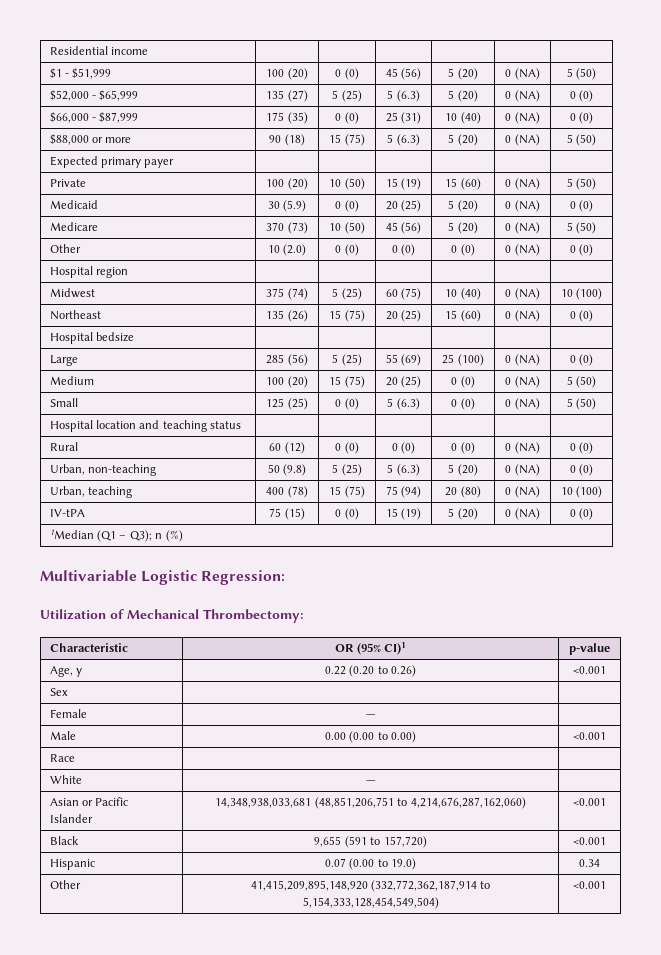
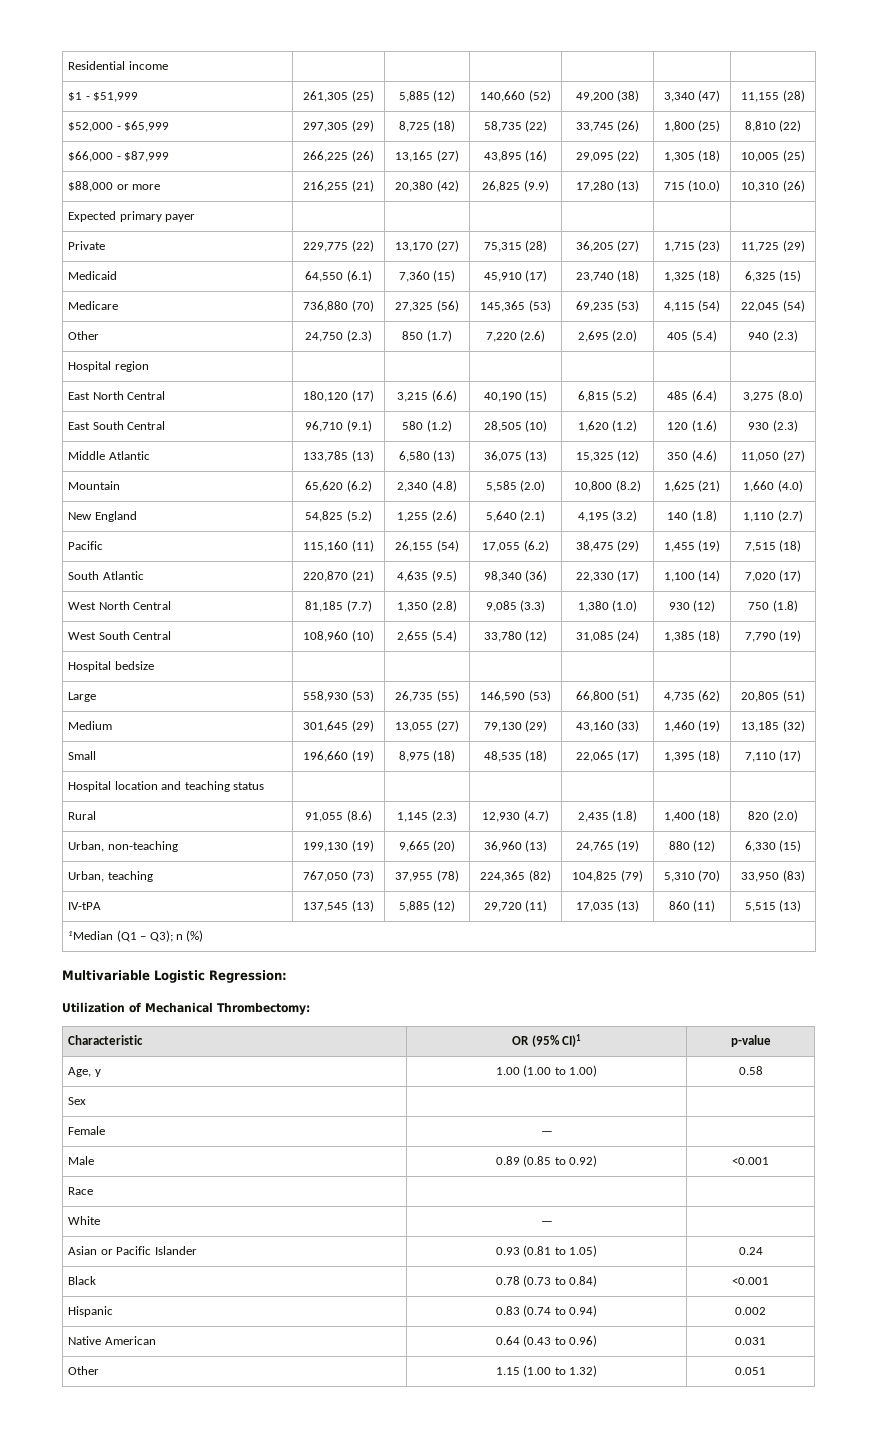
[266,68,308,80] [335,68,359,80] [385,68,422,80] [448,68,478,80] [505,68,540,80] [566,68,597,80] [49,90,139,101] [266,90,308,102] [332,90,362,102] [387,90,420,102] [448,90,478,102] [505,90,540,102] [569,90,594,102] [49,112,139,123] [266,112,308,124] [335,112,359,124] [385,112,422,124] [445,112,481,124] [505,112,540,124] [569,112,594,124] [49,134,132,145] [269,134,305,146] [329,134,365,146] [387,134,420,146] [448,134,478,146] [505,134,540,146] [566,134,597,146] [49,156,175,168] [49,179,86,187] [266,178,308,190] [329,178,365,190] [385,178,422,190] [445,178,481,190] [505,178,540,190] [566,178,597,190] [49,200,98,209] [267,200,307,212] [335,200,359,212] [385,200,422,212] [448,200,478,212] [505,200,540,212] [569,200,594,212] [49,222,98,231] [266,222,308,234] [329,222,365,234] [385,222,422,234] [448,222,478,234] [505,222,540,234] [566,222,597,234] [49,244,81,253] [267,244,307,256] [335,244,359,256] [391,244,416,256] [451,244,475,256] [505,244,540,256] [569,244,594,256] [49,266,129,278] [49,288,95,298] [266,288,308,300] [332,288,362,300] [385,288,422,300] [445,288,481,300] [505,288,540,300] [560,288,603,300] [49,310,101,320] [266,310,308,322] [329,310,365,322] [385,310,422,322] [445,310,481,322] [505,310,540,322] [569,310,594,322] [49,332,135,344] [49,355,78,366] [266,354,308,366] [332,354,362,366] [385,354,422,366] [442,354,484,366] [505,354,540,366] [569,354,594,366] [49,376,94,385] [266,376,308,388] [329,376,365,388] [385,376,422,388] [451,376,475,388] [505,376,540,388] [566,376,597,388] [49,398,78,407] [266,398,308,410] [335,398,359,410] [387,398,420,410] [451,398,475,410] [505,398,540,410] [566,398,597,410] 100 (20) | 0 (0) | 45 (56) | 5 (20) | 0 (NA) | 5 (50) // $52,000 - $65,999 | 135 (27) | 5 (25) | 5 (6.3) | 5 (20) | 0 (NA) | 0 (0) // $66,000 - $87,999 | 175 (35) | 0 (0) | 25 (31) | 10 (40) | 0 (NA) | 0 (0) // $88,000 or more | 90 (18) | 15 (75) | 5 (6.3) | 5 (20) | 0 (NA) | 5 (50) // Expected primary payer | | | | | | // Private | 100 (20) | 10 (50) | 15 (19) | 15 (60) | 0 (NA) | 5 (50) // Medicaid | 30 (5.9) | 0 (0) | 20 (25) | 5 (20) | 0 (NA) | 0 (0) // Medicare | 370 (73) | 10 (50) | 45 (56) | 5 (20) | 0 (NA) | 5 (50) // Other | 10 (2.0) | 0 (0) | 0 (0) | 0 (0) | 0 (NA) | 0 (0) // Hospital region | | | | | | // Midwest | 375 (74) | 5 (25) | 60 (75) | 10 (40) | 0 (NA) | 10 (100) // Northeast | 135 (26) | 15 (75) | 20 (25) | 15 (60) | 0 (NA) | 0 (0) // Hospital bedsize | | | | | | // Large | 285 (56) | 5 (25) | 55 (69) | 25 (100) | 0 (NA) | 0 (0) // Medium | 100 (20) | 15 (75) | 20 (25) | 0 (0) | 0 (NA) | 5 (50) // Small | 125 (25) | 0 (0) | 5 (6.3) | 0 (0) | 0 (NA) | 5 (50) -> [303,90,374,102] [398,90,456,102] [480,90,551,102] [575,90,640,102] [663,90,721,102] [741,90,805,102] [68,121,170,132] [303,120,374,132] [398,120,456,132] [483,120,548,132] [575,120,640,132] [663,120,721,132] [744,120,802,132] [68,151,170,162] [303,150,374,162] [395,150,459,162] [483,150,548,162] [575,150,640,162] [663,150,721,162] [741,150,805,162] [68,181,161,192] [303,180,374,192] [395,180,459,192] [482,180,549,192] [575,180,640,192] [663,180,721,192] [741,180,805,192] [68,211,196,222] [68,241,106,250] [303,240,374,252] [395,240,459,252] [483,240,548,252] [575,240,640,252] [663,240,721,252] [741,240,805,252] [68,271,118,280] [305,270,372,282] [398,270,456,282] [483,270,548,282] [575,270,640,282] [663,270,721,282] [744,270,802,282] [68,301,119,310] [303,300,374,312] [395,300,459,312] [480,300,551,312] [575,300,640,312] [663,300,721,312] [741,300,805,312] [68,331,100,340] [305,330,372,342] [402,330,452,342] [485,330,546,342] [577,330,638,342] [667,330,717,342] [748,330,798,342] [68,361,149,372] [68,391,166,400] [303,390,374,402] [397,390,457,402] [483,390,548,402] [577,390,638,402] [667,390,717,402] [743,390,803,402] [68,421,166,430] [305,420,372,432] [402,420,452,432] [483,420,548,432] [577,420,638,432] [667,420,717,432] [748,420,798,432] [68,451,150,460] [303,450,374,462] [398,450,456,462] [483,450,548,462] [575,450,640,462] [667,450,717,462] [741,450,805,462] [68,481,121,490] [305,480,372,492] [397,480,457,492] [485,480,546,492] [574,480,641,492] [663,480,721,492] [743,480,803,492] [68,511,137,522] [305,510,372,522] [397,510,457,522] [485,510,546,522] [577,510,638,522] [667,510,717,522] [743,510,803,522] [68,541,104,550] [303,540,374,552] [395,540,459,552] [482,540,549,552] [575,540,640,552] [663,540,721,552] [744,540,802,552] [68,571,144,580] [303,570,374,582] [397,570,457,582] [483,570,548,582] [575,570,640,582] [663,570,721,582] [744,570,802,582] [68,601,172,610] [305,600,372,612] [397,600,457,612] [485,600,546,612] [577,600,638,612] [668,600,716,612] [748,600,798,612] [68,631,172,640] [303,630,374,642] [397,630,457,642] [483,630,548,642] [575,630,640,642] [663,630,721,642] [744,630,802,642] [68,661,154,672] [68,692,97,702] [303,690,374,702] [395,690,459,702] [480,690,551,702] [575,690,640,702] [663,690,721,702] [741,690,805,702] [68,721,113,730] [303,720,374,732] [395,720,459,732] [483,720,548,732] [575,720,640,732] [663,720,721,732] [741,720,805,732] [68,751,97,760] [303,750,374,762] [398,750,456,762] [483,750,548,762] [575,750,640,762] [663,750,721,762] [744,750,802,762] 261,305 (25) | 5,885 (12) | 140,660 (52) | 49,200 (38) | 3,340 (47) | 11,155 (28) // $52,000 - $65,999 | 297,305 (29) | 8,725 (18) | 58,735 (22) | 33,745 (26) | 1,800 (25) | 8,810 (22) // $66,000 - $87,999 | 266,225 (26) | 13,165 (27) | 43,895 (16) | 29,095 (22) | 1,305 (18) | 10,005 (25) // $88,000 or more | 216,255 (21) | 20,380 (42) | 26,825 (9.9) | 17,280 (13) | 715 (10.0) | 10,310 (26) // Expected primary payer | | | | | | // Private | 229,775 (22) | 13,170 (27) | 75,315 (28) | 36,205 (27) | 1,715 (23) | 11,725 (29) // Medicaid | 64,550 (6.1) | 7,360 (15) | 45,910 (17) | 23,740 (18) | 1,325 (18) | 6,325 (15) // Medicare | 736,880 (70) | 27,325 (56) | 145,365 (53) | 69,235 (53) | 4,115 (54) | 22,045 (54) // Other | 24,750 (2.3) | 850 (1.7) | 7,220 (2.6) | 2,695 (2.0) | 405 (5.4) | 940 (2.3) // Hospital region | | | | | | // East North Central | 180,120 (17) | 3,215 (6.6) | 40,190 (15) | 6,815 (5.2) | 485 (6.4) | 3,275 (8.0) // East South Central | 96,710 (9.1) | 580 (1.2) | 28,505 (10) | 1,620 (1.2) | 120 (1.6) | 930 (2.3) // Middle Atlantic | 133,785 (13) | 6,580 (13) | 36,075 (13) | 15,325 (12) | 350 (4.6) | 11,050 (27) // Mountain | 65,620 (6.2) | 2,340 (4.8) | 5,585 (2.0) | 10,800 (8.2) | 1,625 (21) | 1,660 (4.0) // New England | 54,825 (5.2) | 1,255 (2.6) | 5,640 (2.1) | 4,195 (3.2) | 140 (1.8) | 1,110 (2.7) // Pacific | 115,160 (11) | 26,155 (54) | 17,055 (6.2) | 38,475 (29) | 1,455 (19) | 7,515 (18) // South Atlantic | 220,870 (21) | 4,635 (9.5) | 98,340 (36) | 22,330 (17) | 1,100 (14) | 7,020 (17) // West North Central | 81,185 (7.7) | 1,350 (2.8) | 9,085 (3.3) | 1,380 (1.0) | 930 (12) | 750 (1.8) // West South Central | 108,960 (10) | 2,655 (5.4) | 33,780 (12) | 31,085 (24) | 1,385 (18) | 7,790 (19) // Hospital bedsize | | | | | | // Large | 558,930 (53) | 26,735 (55) | 146,590 (53) | 66,800 (51) | 4,735 (62) | 20,805 (51) // Medium | 301,645 (29) | 13,055 (27) | 79,130 (29) | 43,160 (33) | 1,460 (19) | 13,185 (32) // Small | 196,660 (19) | 8,975 (18) | 48,535 (18) | 22,065 (17) | 1,395 (18) | 7,110 (17)
[269,442,305,454] [335,442,359,454] [391,442,416,454] [451,442,475,454] [505,442,540,454] [569,442,594,454] [49,464,157,476] [267,464,307,476] [332,464,362,476] [387,464,420,476] [448,464,478,476] [505,464,540,476] [569,464,594,476] [49,486,133,498] [266,486,308,498] [329,486,365,498] [385,486,422,498] [445,486,481,498] [505,486,540,498] [560,486,603,498] [49,509,85,517] [269,508,305,520] [335,508,359,520] [385,508,422,520] [448,508,478,520] [505,508,540,520] [569,508,594,520] 60 (12) | 0 (0) | 0 (0) | 0 (0) | 0 (NA) | 0 (0) // Urban, non-teaching | 50 (9.8) | 5 (25) | 5 (6.3) | 5 (20) | 0 (NA) | 0 (0) // Urban, teaching | 400 (78) | 15 (75) | 75 (94) | 20 (80) | 0 (NA) | 10 (100) // IV-tPA | 75 (15) | 0 (0) | 15 (19) | 5 (20) | 0 (NA) | 0 (0) -> [305,810,372,822] [397,810,457,822] [482,810,549,822] [577,810,638,822] [663,810,721,822] [748,810,798,822] [68,841,178,852] [303,840,374,852] [398,840,456,852] [483,840,548,852] [575,840,640,852] [668,840,716,852] [744,840,802,852] [68,871,153,882] [303,870,374,882] [395,870,459,882] [480,870,551,882] [572,870,643,882] [663,870,721,882] [741,870,805,882] [68,902,102,910] [303,900,374,912] [398,900,456,912] [483,900,548,912] [575,900,640,912] [668,900,716,912] [744,900,802,912] 91,055 (8.6) | 1,145 (2.3) | 12,930 (4.7) | 2,435 (1.8) | 1,400 (18) | 820 (2.0) // Urban, non-teaching | 199,130 (19) | 9,665 (20) | 36,960 (13) | 24,765 (19) | 880 (12) | 6,330 (15) // Urban, teaching | 767,050 (73) | 37,955 (78) | 224,365 (82) | 104,825 (79) | 5,310 (70) | 33,950 (83) // IV-tPA | 137,545 (13) | 5,885 (12) | 29,720 (11) | 17,035 (13) | 860 (11) | 5,515 (13)
[324,665,417,677] [573,666,606,674] 0.22 (0.20 to 0.26) | <0.001 -> [495,1065,598,1077] [738,1066,763,1075] 1.00 (1.00 to 1.00) | 0.58
[324,731,417,743] 0.00 (0.00 to 0.00) -> [495,1155,598,1167] 0.89 (0.85 to 0.92)
[215,797,526,809] [573,798,606,806] [49,836,79,845] [314,836,427,848] [573,837,606,845] [49,859,95,870] [324,858,417,870] [579,859,600,867] [49,880,81,889] [250,880,491,892] [302,897,439,909] [573,881,606,889] 14,348,938,033,681 (48,851,206,751 to 4,214,676,287,162,060) | <0.001 // Black | 9,655 (591 to 157,720) | <0.001 // Hispanic | 0.07 (0.00 to 19.0) | 0.34 // Other | 41,415,209,895,148,920 (332,772,362,187,914 to 5,154,333,128,454,549,504) | <0.001 -> [495,1245,598,1257] [738,1247,763,1255] [68,1276,97,1285] [495,1275,598,1287] [732,1277,769,1285] [68,1306,114,1317] [495,1305,598,1317] [735,1307,766,1315] [68,1336,156,1345] [495,1335,598,1347] [735,1337,766,1345] [68,1366,100,1375] [495,1365,598,1377] [735,1367,766,1375] 0.93 (0.81 to 1.05) | 0.24 // Black | 0.78 (0.73 to 0.84) | <0.001 // Hispanic | 0.83 (0.74 to 0.94) | 0.002 // Native American | 0.64 (0.43 to 0.96) | 0.031 // Other | 1.15 (1.00 to 1.32) | 0.051

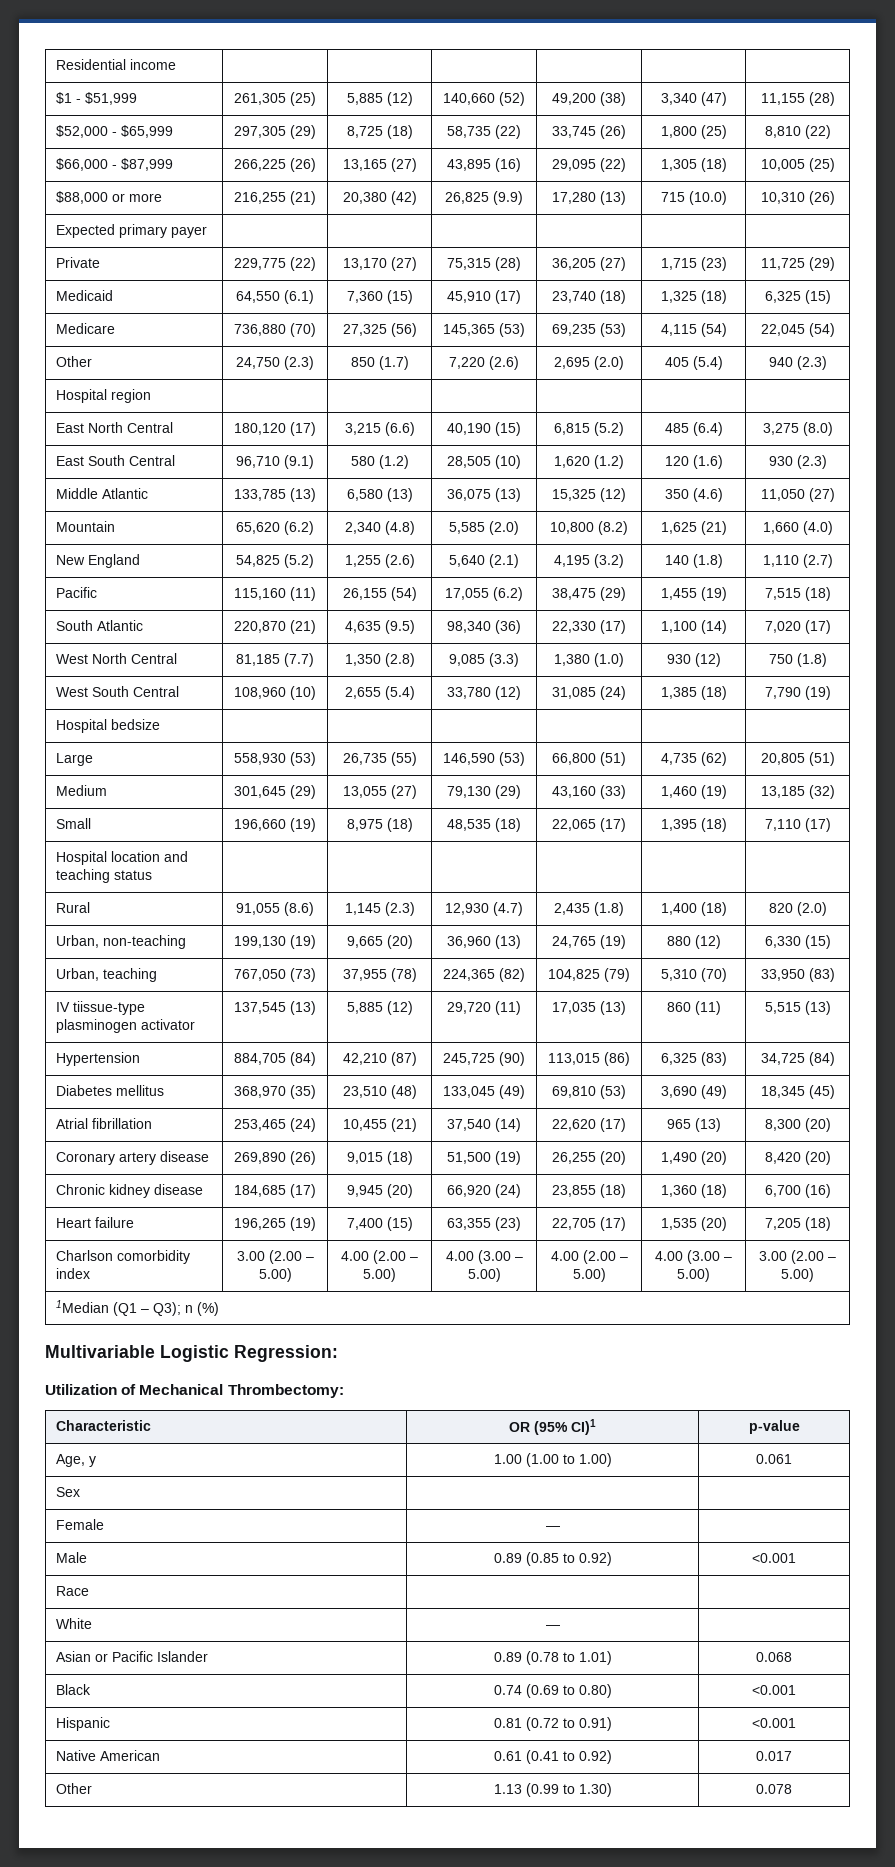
[68,902,102,910] IV-tPA -> [56,1001,146,1015] [56,1019,196,1033] IV tiissue-type plasminogen activator
(802, 906) none -> [56,1052,141,1066] [234,1052,316,1066] [342,1052,417,1066] [443,1052,525,1066] [548,1052,630,1066] [660,1052,727,1066] [760,1052,835,1066] [56,1085,165,1096] [234,1085,316,1099] [342,1085,417,1099] [443,1085,525,1099] [552,1085,626,1099] [660,1085,727,1099] [760,1085,835,1099] [56,1118,153,1129] [234,1118,316,1132] [342,1118,417,1132] [447,1118,521,1132] [552,1118,626,1132] [666,1118,721,1132] [764,1118,831,1132] [56,1151,210,1165] [234,1151,316,1165] [346,1151,413,1165] [447,1151,521,1165] [552,1151,626,1165] [660,1151,727,1165] [764,1151,831,1165] [56,1184,204,1198] [234,1184,316,1198] [346,1184,413,1198] [447,1184,521,1198] [552,1184,626,1198] [660,1184,727,1198] [764,1184,831,1198] [56,1217,135,1228] [234,1217,316,1231] [346,1217,413,1231] [447,1217,521,1231] [552,1217,626,1231] [660,1217,727,1231] [764,1217,831,1231] [56,1250,191,1264] [56,1268,91,1279] [236,1250,314,1264] [258,1268,292,1282] [341,1250,418,1264] [363,1268,396,1282] [445,1250,523,1264] [467,1268,501,1282] [550,1250,628,1264] [572,1268,606,1282] [655,1250,732,1264] [677,1268,710,1282] [759,1250,836,1264] [781,1268,814,1282] // Hypertension | 884,705 (84) | 42,210 (87) | 245,725 (90) | 113,015 (86) | 6,325 (83) | 34,725 (84) // Diabetes mellitus | 368,970 (35) | 23,510 (48) | 133,045 (49) | 69,810 (53) | 3,690 (49) | 18,345 (45) // Atrial fibrillation | 253,465 (24) | 10,455 (21) | 37,540 (14) | 22,620 (17) | 965 (13) | 8,300 (20) // Coronary artery disease | 269,890 (26) | 9,015 (18) | 51,500 (19) | 26,255 (20) | 1,490 (20) | 8,420 (20) // Chronic kidney disease | 184,685 (17) | 9,945 (20) | 66,920 (24) | 23,855 (18) | 1,360 (18) | 6,700 (16) // Heart failure | 196,265 (19) | 7,400 (15) | 63,355 (23) | 22,705 (17) | 1,535 (20) | 7,205 (18) // Charlson comorbidity index | 3.00 (2.00 – 5.00) | 4.00 (2.00 – 5.00) | 4.00 (3.00 – 5.00) | 4.00 (2.00 – 5.00) | 4.00 (3.00 – 5.00) | 3.00 (2.00 – 5.00)
[738,1066,763,1075] 0.58 -> [756,1454,792,1464] 0.061
[495,1245,598,1257] [738,1247,763,1255] [68,1276,97,1285] [495,1275,598,1287] [732,1277,769,1285] [68,1306,114,1317] [495,1305,598,1317] [735,1307,766,1315] [68,1336,156,1345] [495,1335,598,1347] [735,1337,766,1345] [68,1366,100,1375] [495,1365,598,1377] [735,1367,766,1375] 0.93 (0.81 to 1.05) | 0.24 // Black | 0.78 (0.73 to 0.84) | <0.001 // Hispanic | 0.83 (0.74 to 0.94) | 0.002 // Native American | 0.64 (0.43 to 0.96) | 0.031 // Other | 1.15 (1.00 to 1.32) | 0.051 -> [493,1651,612,1665] [756,1652,792,1662] [56,1684,92,1695] [493,1684,612,1698] [752,1685,796,1695] [56,1717,111,1731] [493,1717,612,1731] [752,1718,796,1728] [56,1750,161,1761] [493,1750,612,1764] [756,1751,792,1761] [56,1783,93,1794] [493,1783,612,1797] [756,1784,792,1794] 0.89 (0.78 to 1.01) | 0.068 // Black | 0.74 (0.69 to 0.80) | <0.001 // Hispanic | 0.81 (0.72 to 0.91) | <0.001 // Native American | 0.61 (0.41 to 0.92) | 0.017 // Other | 1.13 (0.99 to 1.30) | 0.078

